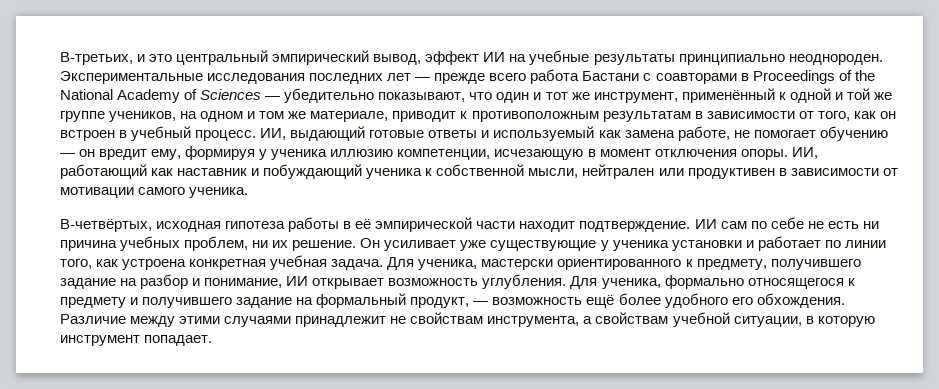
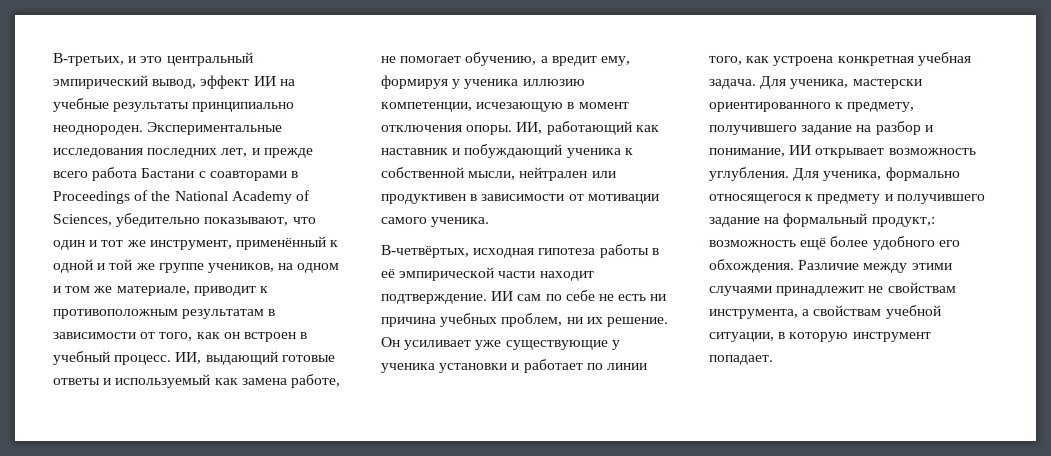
[387,73,431,81] лет — -> [221,148,260,157] лет, и
[200,89,281,100] Sciences — -> [53,214,112,226] Sciences,
[819,126,888,141] [60,149,96,157] обучению — он -> [465,52,548,66] обучению, а
[410,297,489,308] продукт, — -> [871,217,935,227] продукт,:

